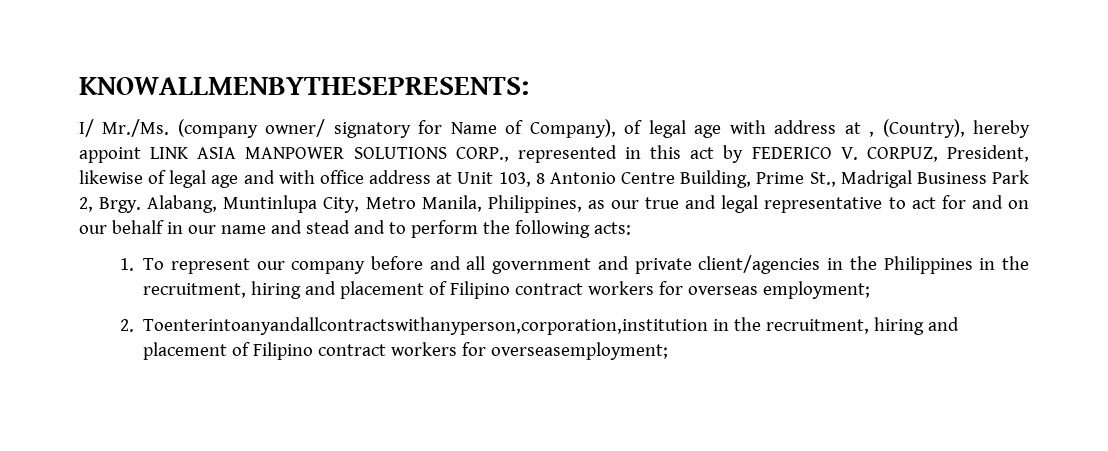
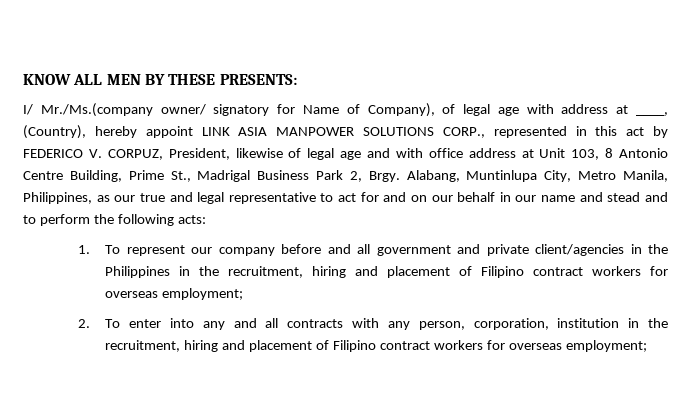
[79,77,529,95] KNOWALLMENBYTHESEPRESENTS: -> [23,74,297,85] KNOW ALL MEN BY THESE PRESENTS:
[102,119,258,138] Mr./Ms. (company -> [40,103,153,117] Mr./Ms.(company
[869,131,875,137] , -> [636,112,669,116] ____,
[143,317,709,335] Toenterintoanyandallcontractswithanyperson,corporation,institution -> [105,318,620,330] To enter into any and all contracts with any person, corporation, institution
[491,342,669,360] overseasemployment; -> [508,340,647,352] overseas employment;

